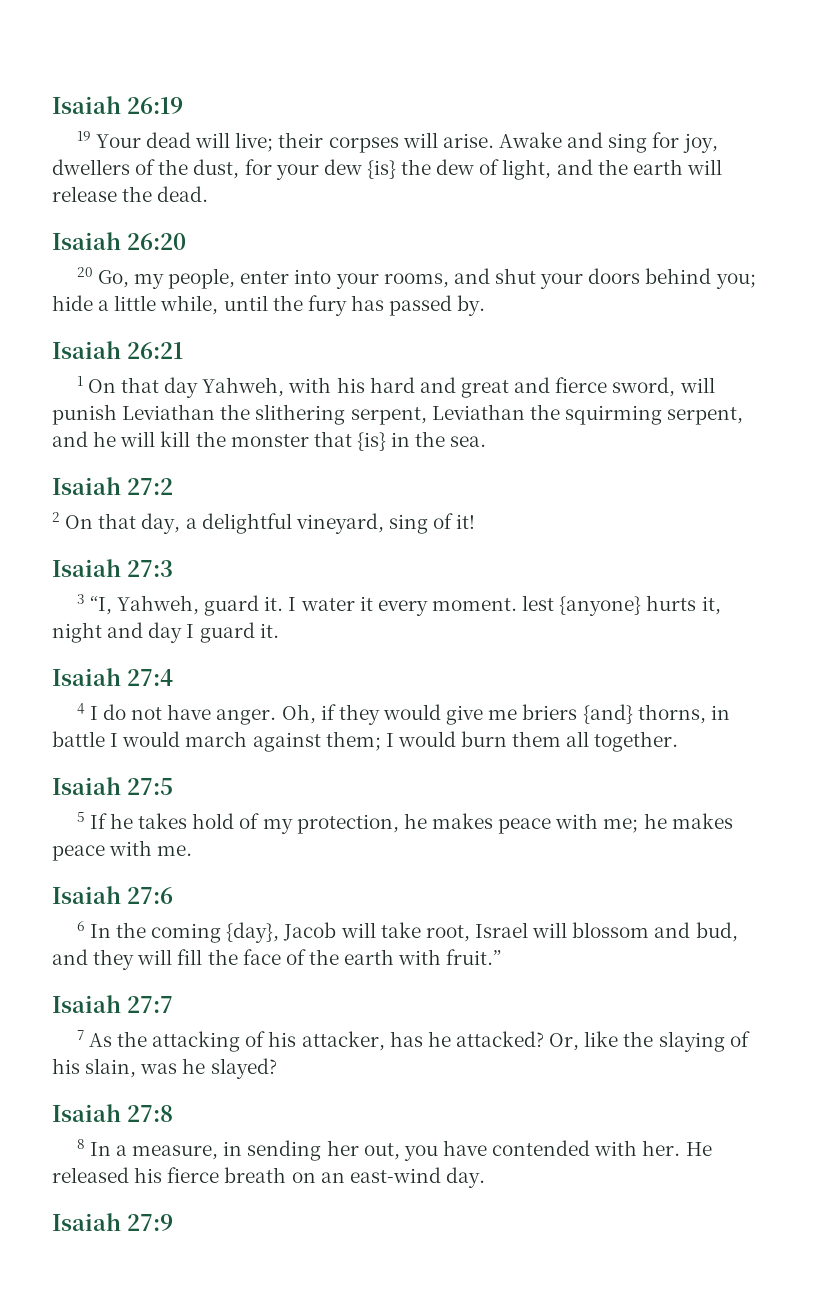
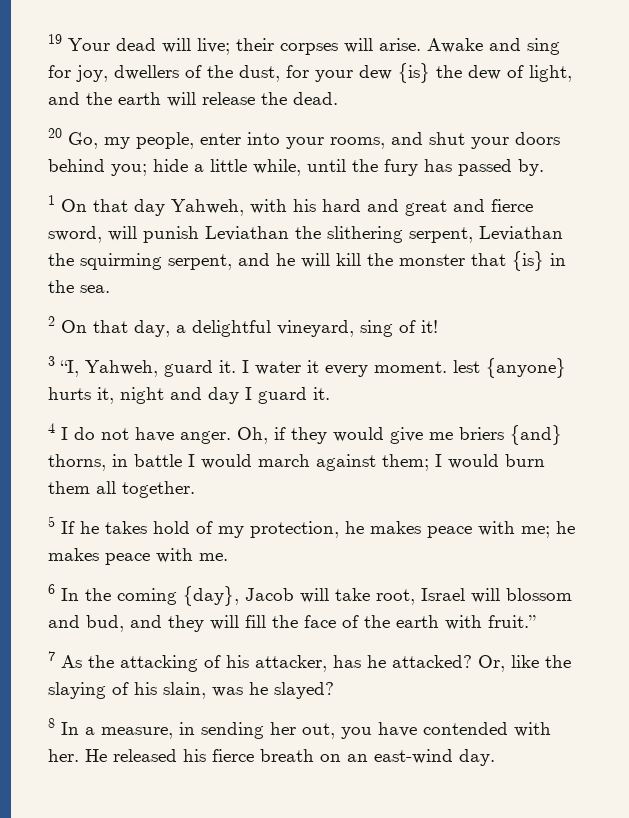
[52,96,183,114] Isaiah 26:19 // -> (48, 39) none
[52,232,186,250] // Isaiah 26:20 -> (338, 98) none
[52,341,183,359] // Isaiah 26:21 -> (544, 167) none
[52,477,173,495] // Isaiah 27:2 -> (110, 289) none
[52,559,173,577] // Isaiah 27:3 -> (438, 326) none
[52,668,173,686] // Isaiah 27:4 -> (330, 393) none
[52,777,173,795] // Isaiah 27:5 -> (195, 489) none
[52,886,173,904] // Isaiah 27:6 -> (228, 557) none
[52,995,173,1013] // Isaiah 27:7 -> (536, 621) none
[52,1104,173,1122] // Isaiah 27:8 -> (334, 690) none
[52,1213,173,1231] // Isaiah 27:9 -> (495, 757) none

